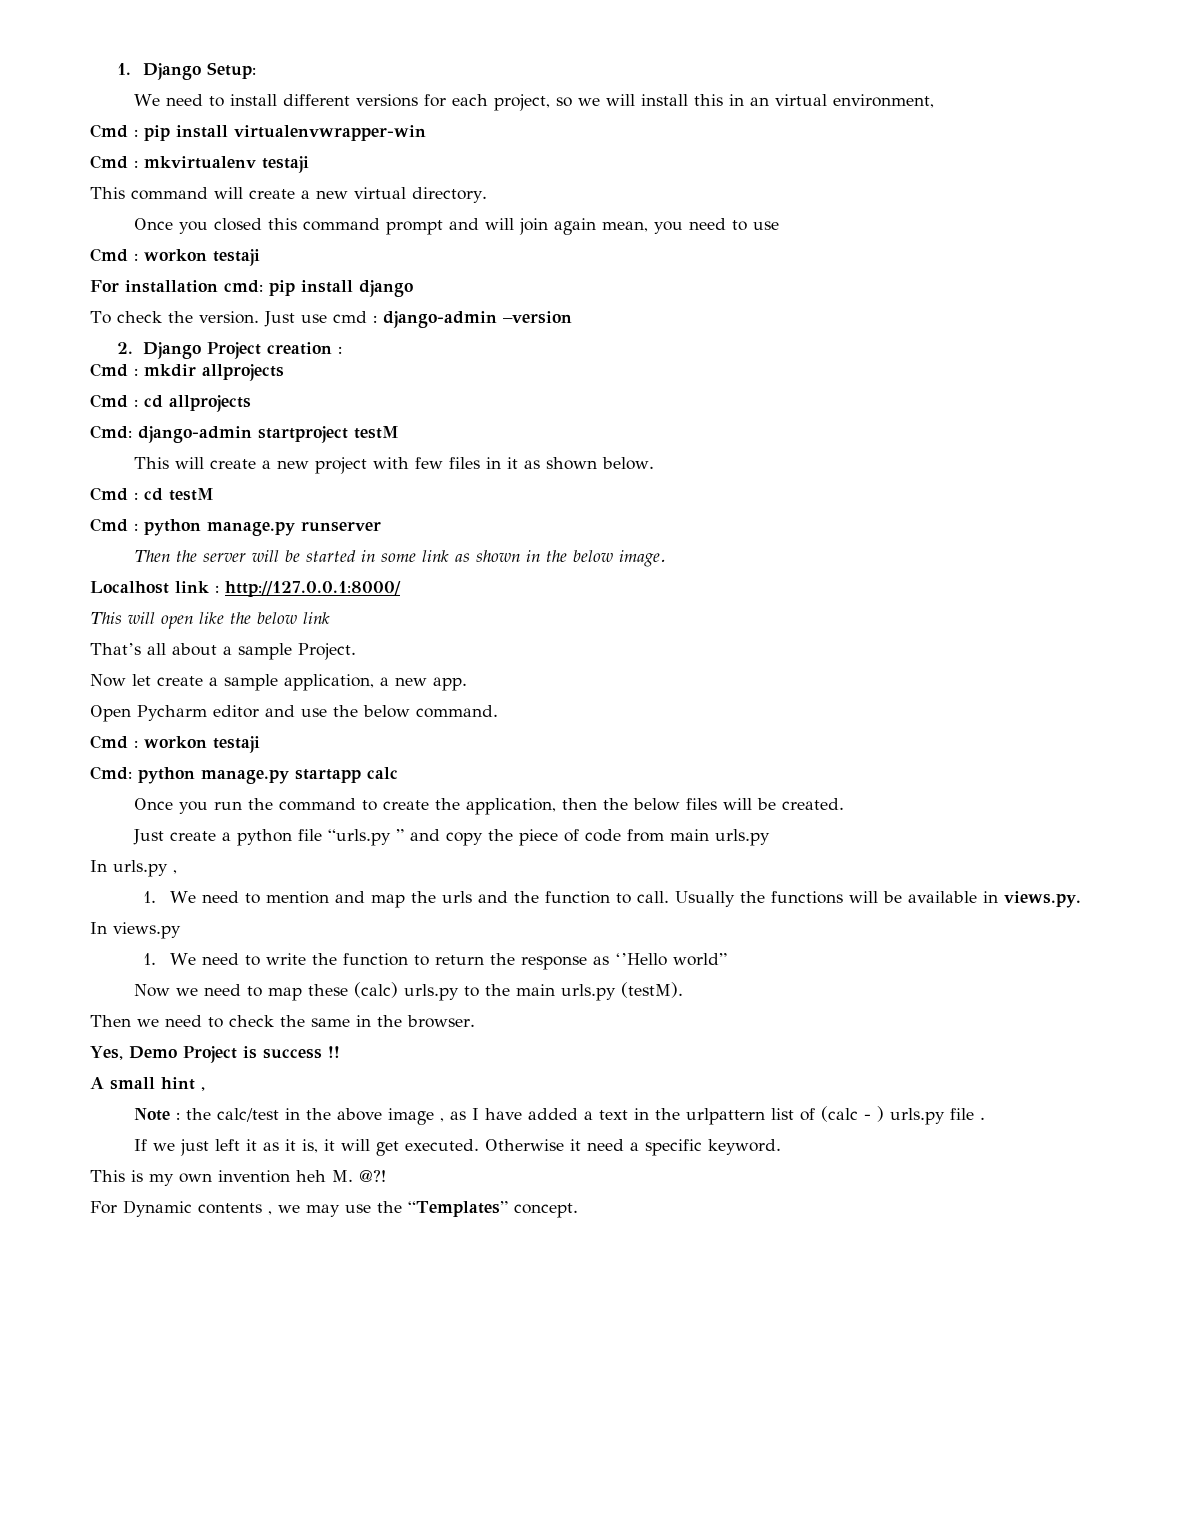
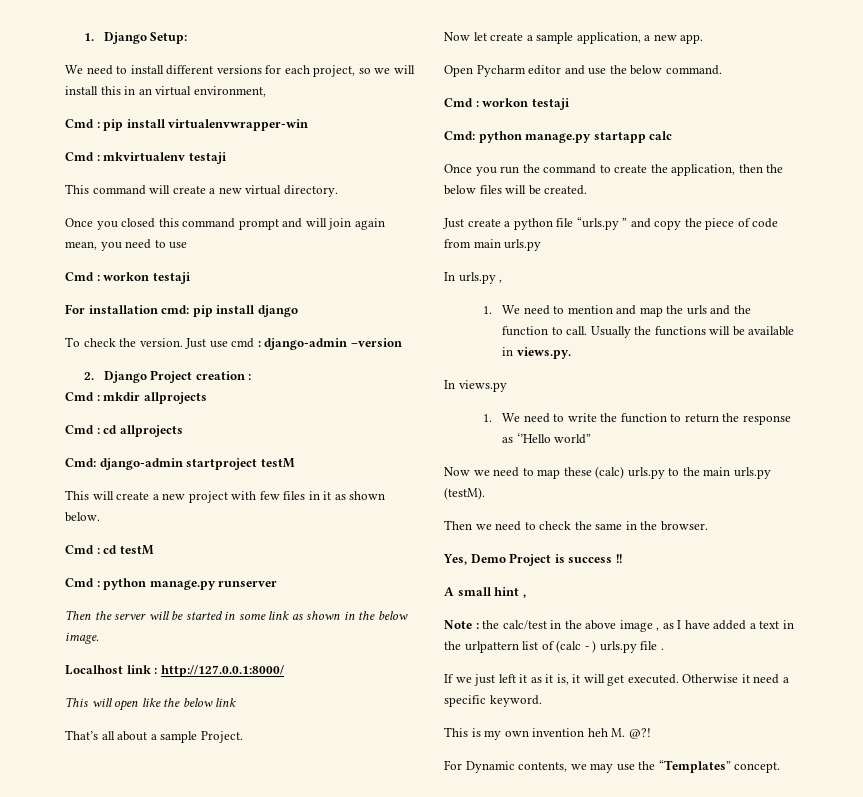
[198,1203,272,1215] contents , -> [518,762,568,772] contents,

